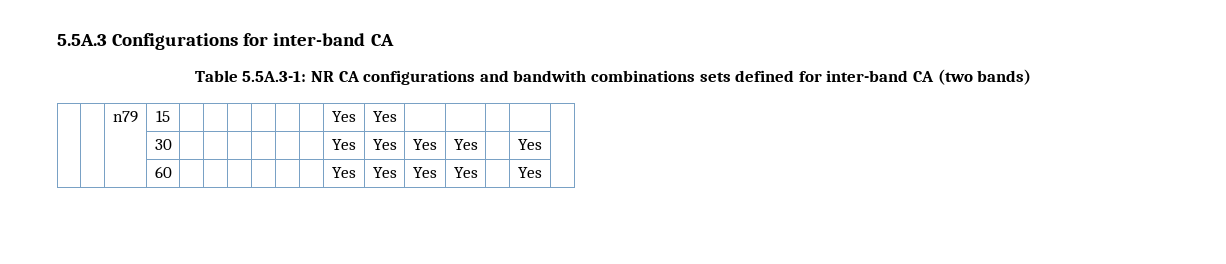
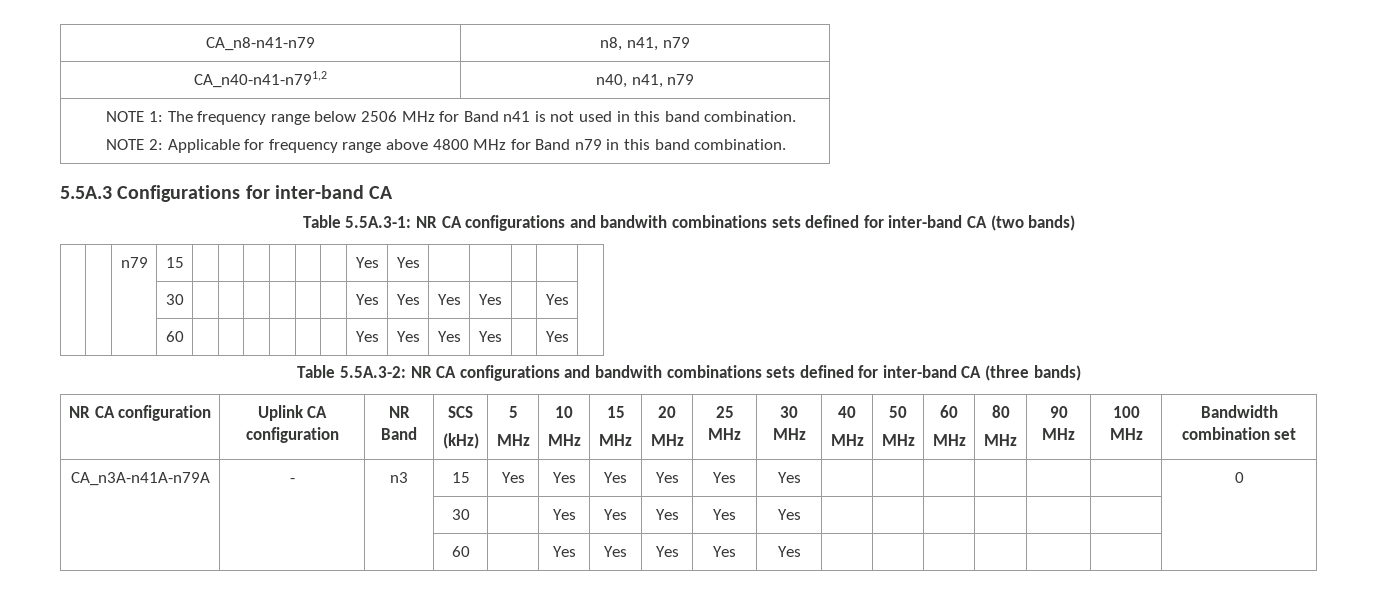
(57, 40) none -> [206,37,315,51] [600,37,690,51] [194,71,327,88] [595,74,695,88] [106,111,797,125] [106,139,787,153] CA_n8-n41-n79 | n8, n41, n79 // CA_n40-n41-n791,2 | n40, n41, n79 // NOTE 1: The frequency range below 2506 MHz for Band n41 is not used in this band combination. // NOTE 2: Applicable for frequency range above 4800 MHz for Band n79 in this band combination. //
(542, 172) none -> [297,365,1081,381] [68,405,212,421] [257,405,328,421] [245,427,339,443] [388,406,410,418] [381,427,417,440] [448,406,473,418] [442,433,479,449] [508,406,518,418] [496,434,530,446] [555,406,573,418] [547,434,581,446] [606,406,625,418] [599,434,632,446] [658,406,676,418] [650,434,684,446] [715,406,734,418] [708,428,741,440] [780,406,798,418] [772,428,806,440] [838,406,856,418] [830,434,864,446] [889,406,907,418] [881,434,915,446] [940,405,958,418] [932,434,966,446] [991,405,1010,418] [984,434,1017,446] [1049,406,1068,418] [1042,428,1075,440] [1112,406,1140,418] [1109,428,1143,440] [1200,405,1278,418] [1181,427,1297,440] [70,472,210,486] [289,478,295,483] [390,472,408,483] [451,472,470,483] [501,472,525,483] [552,472,576,483] [604,472,627,483] [655,472,679,483] [713,472,736,483] [777,472,801,483] [1234,472,1244,483] [451,509,470,520] [552,509,576,520] [604,509,627,520] [655,509,679,520] [713,509,736,520] [777,509,801,520] [451,546,470,557] [552,546,576,557] [604,546,627,557] [655,546,679,557] [713,546,736,557] [777,546,801,557] // Table 5.5A.3-2: NR CA configurations and bandwith combinations sets defined for inter-band CA (three bands) // NR CA configuration | Uplink CA configuration | NR Band | SCS // (kHz) | 5 // MHz | 10 // MHz | 15 // MHz | 20 // MHz | 25 MHz | 30 MHz | 40 // MHz | 50 // MHz | 60 // MHz | 80 // MHz | 90 MHz | 100 MHz | Bandwidth combination set // CA_n3A-n41A-n79A | - | n3 | 15 | Yes | Yes | Yes | Yes | Yes | Yes | | | | | | | 0 // | | | 30 | | Yes | Yes | Yes | Yes | Yes | | | | | | | // | | | 60 | | Yes | Yes | Yes | Yes | Yes | | | | | | |

